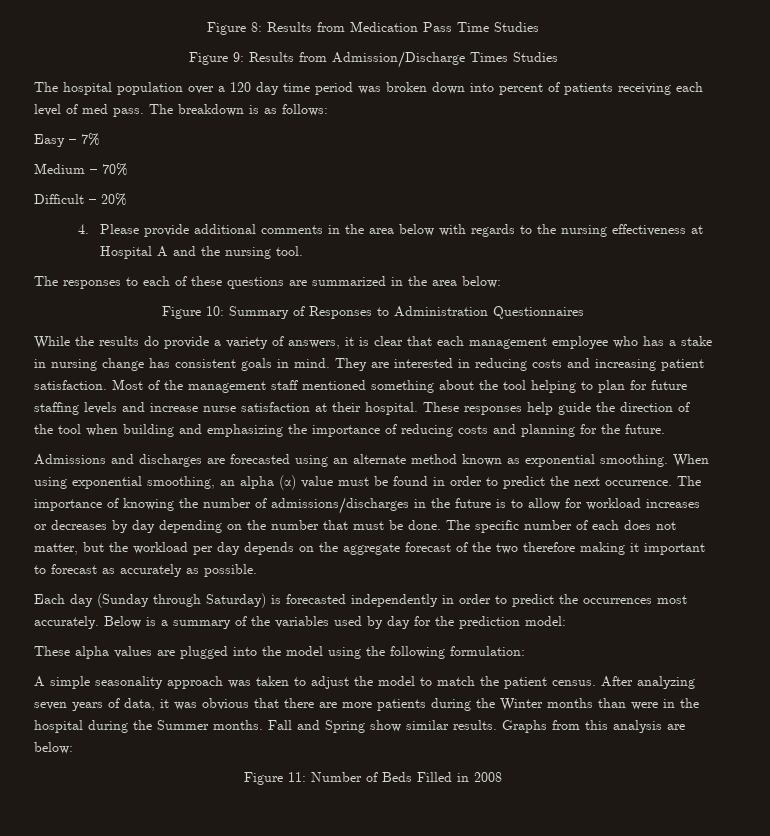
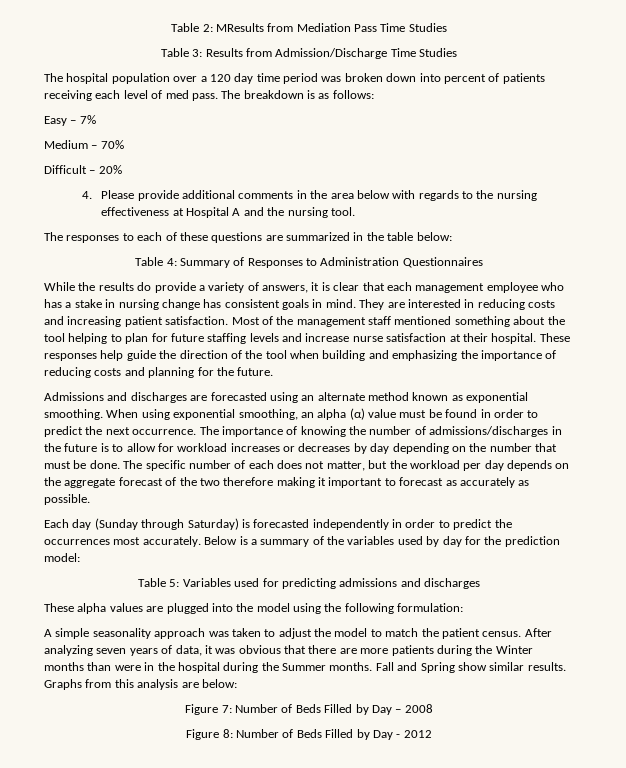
[207,21,418,35] Figure 8: Results from Medication -> [171,23,351,32] Table 2: MResults from Mediation
[188,52,244,65] Figure 9: -> [160,48,203,57] Table 3:
[469,52,508,62] Times -> [390,48,416,57] Time
[432,276,501,288] [162,306,224,319] area below: // Figure 10: -> [387,232,452,241] [135,257,177,266] table below: // Table 4:
(566, 621) none -> [138,578,480,589] // Table 5: Variables used for predicting admissions and discharges
[288,772,502,782] 11: Number of Beds Filled in 2008 -> [221,704,433,715] [186,729,432,740] 7: Number of Beds Filled by Day – 2008 // Figure 8: Number of Beds Filled by Day - 2012

